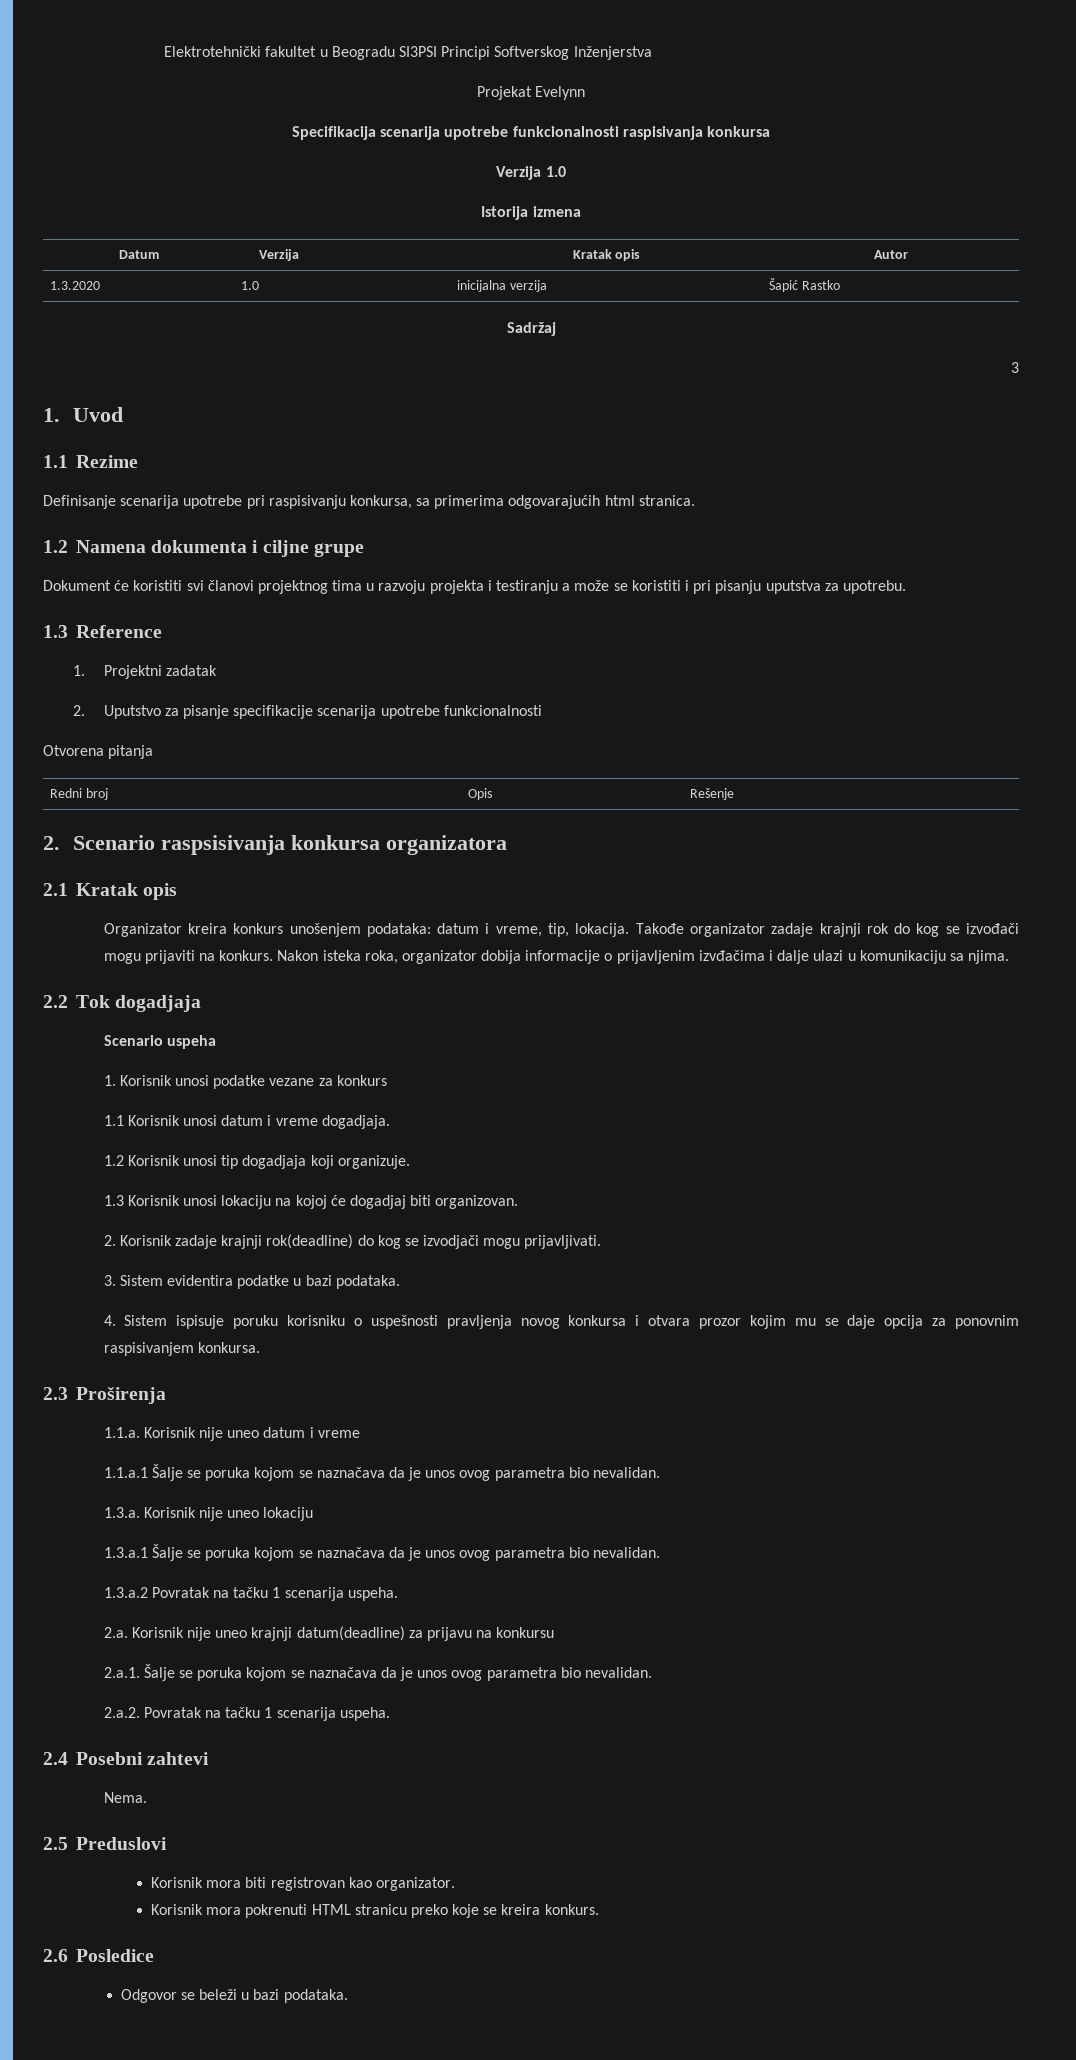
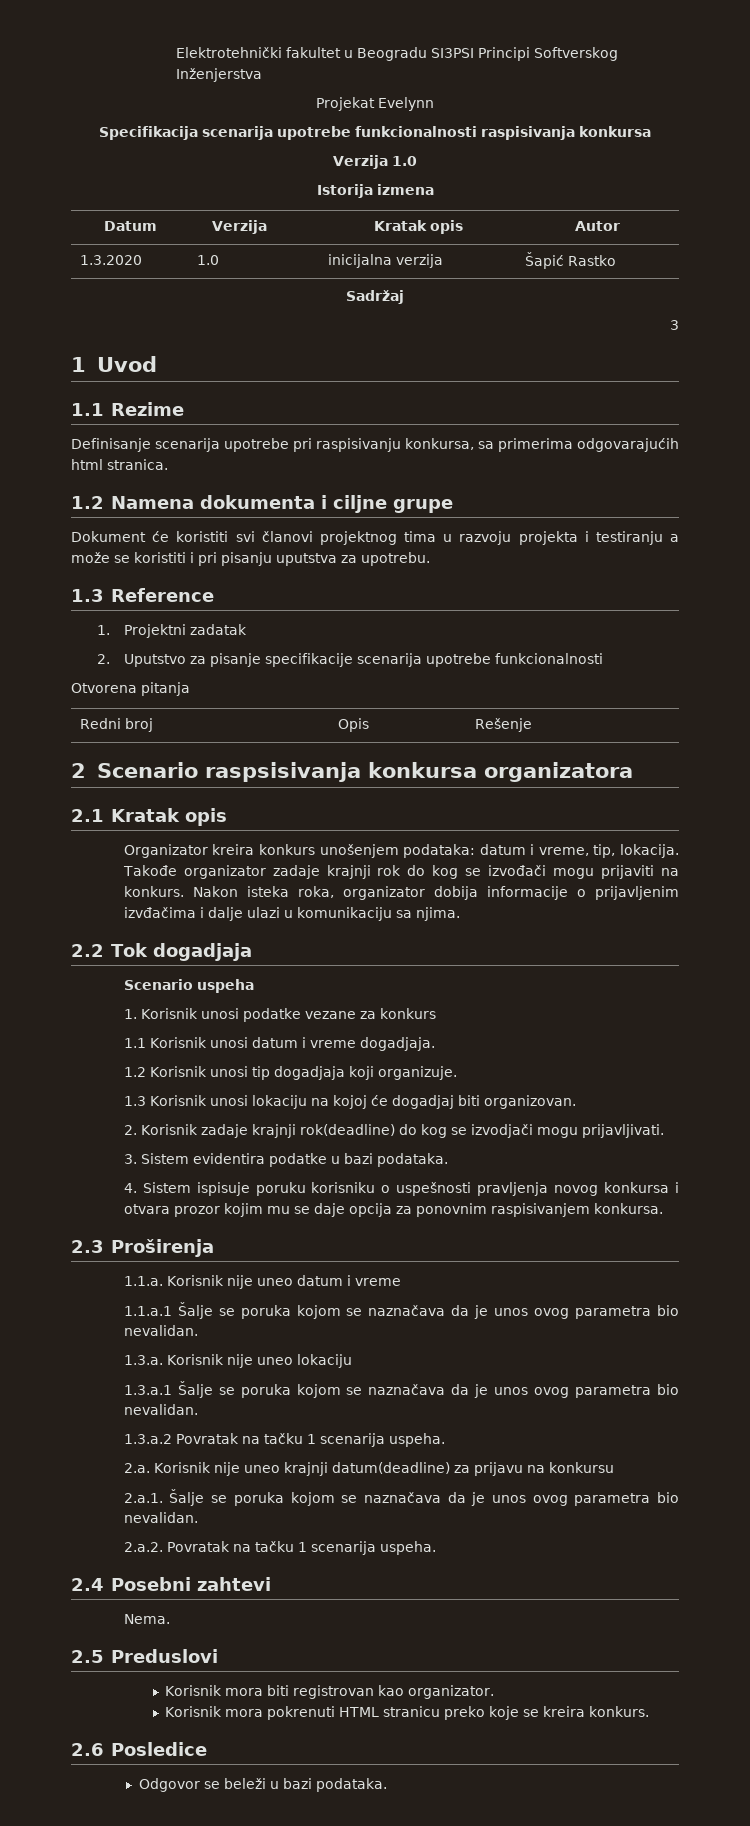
[43,408,60,422] 1. -> [71,357,86,372] 1
[43,836,60,850] 2. -> [71,763,86,778] 2

